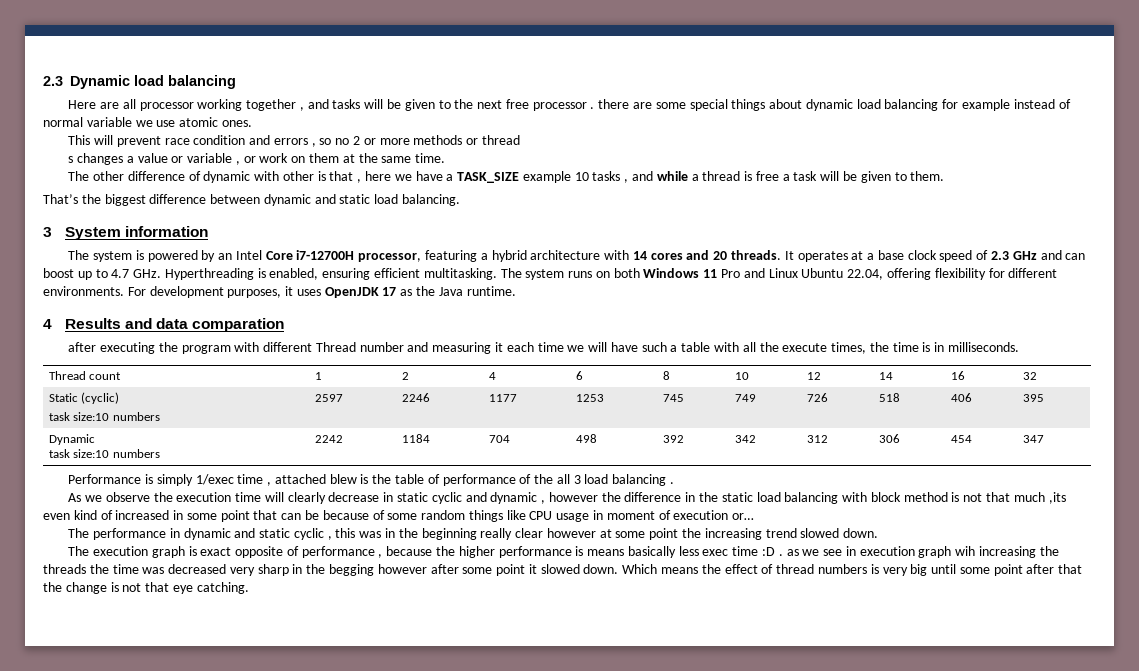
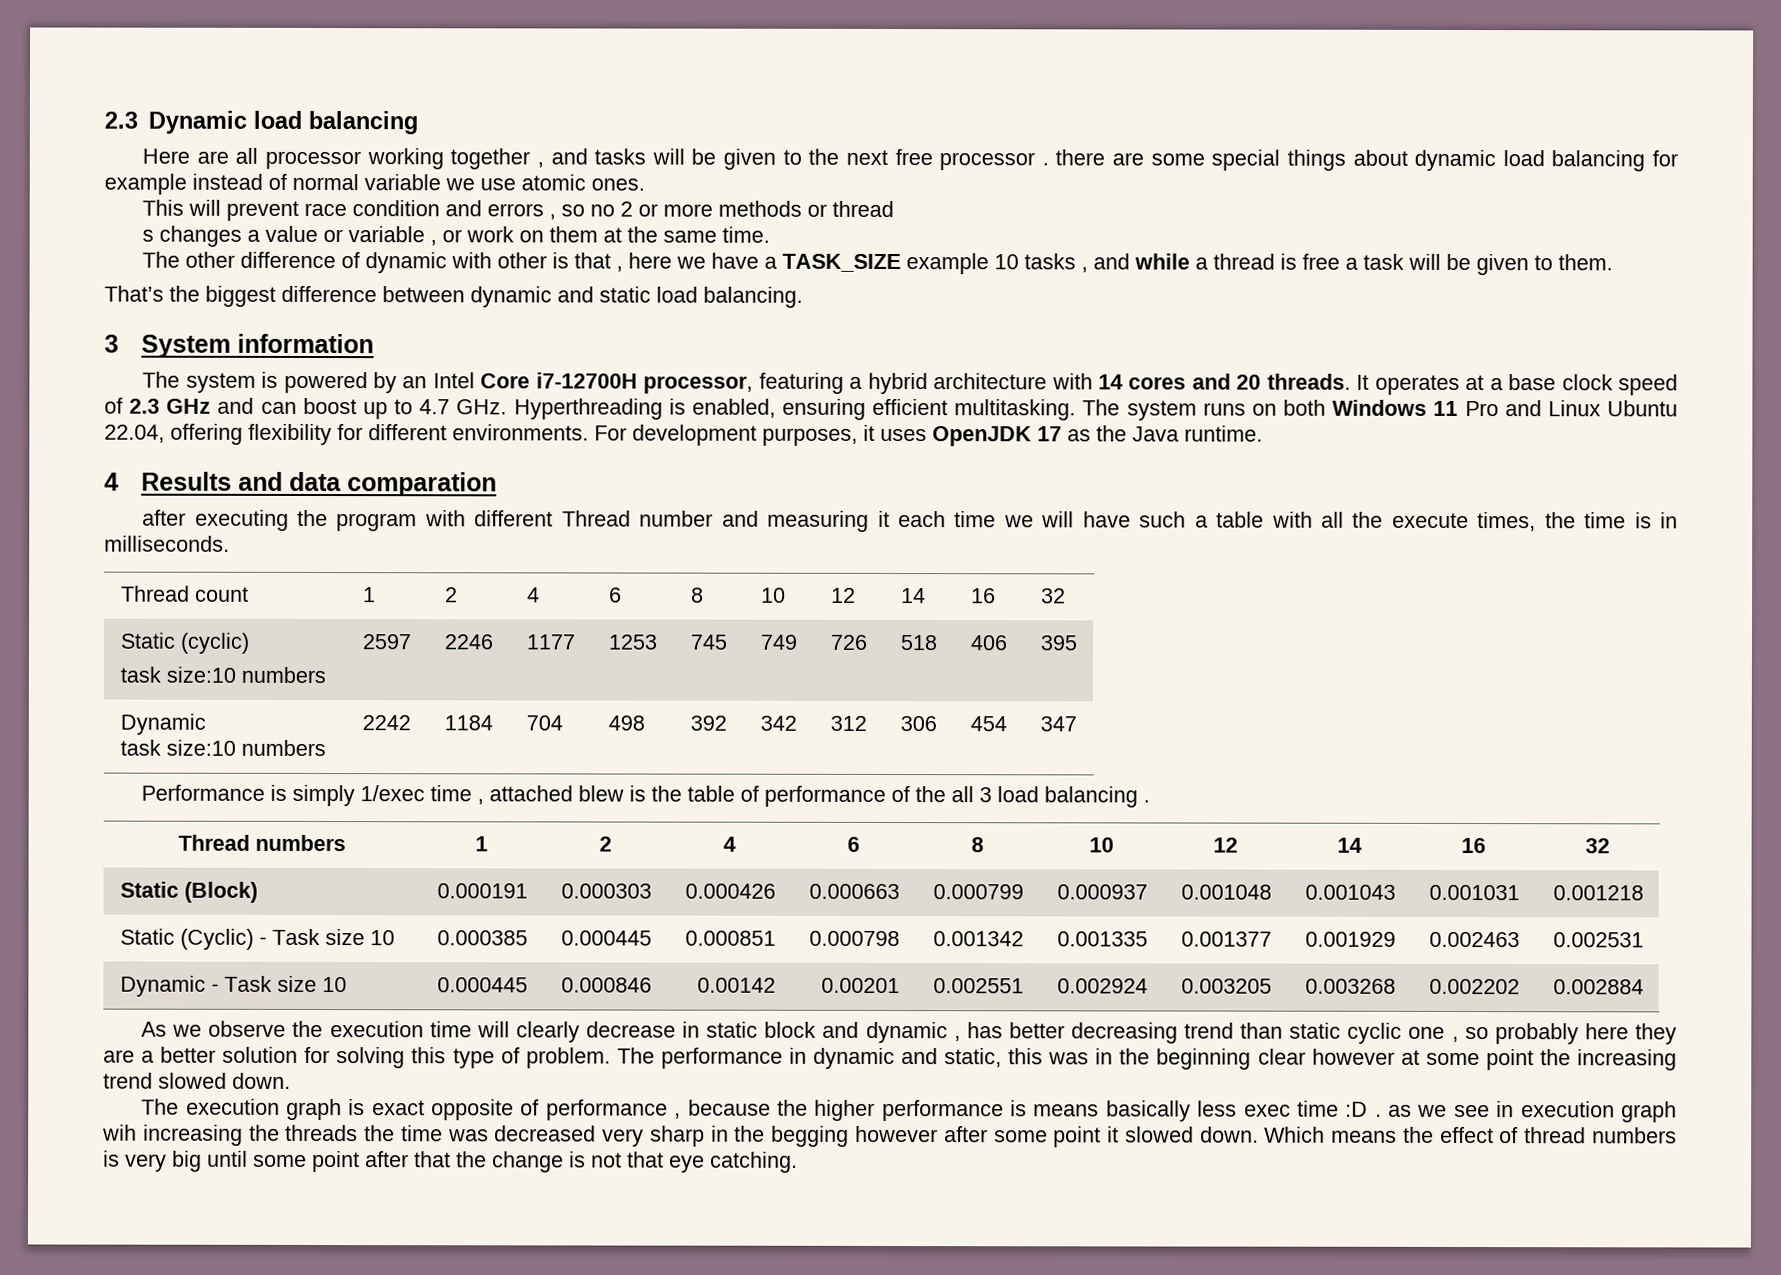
(675, 483) none -> [177,834,346,852] [474,836,488,852] [598,836,612,852] [722,836,736,852] [846,836,860,852] [970,837,984,853] [1088,837,1114,853] [1212,837,1238,853] [1336,837,1362,853] [1460,837,1486,854] [1584,838,1610,854] [119,881,258,903] [436,883,528,899] [560,883,652,899] [684,883,776,899] [808,883,900,900] [932,884,1024,900] [1056,884,1148,900] [1180,884,1272,900] [1304,884,1396,900] [1428,884,1520,901] [1552,885,1644,901] [119,928,395,950] [436,930,528,946] [560,930,652,946] [684,930,776,946] [808,930,900,947] [932,931,1024,947] [1056,931,1148,947] [1180,931,1272,947] [1304,931,1396,947] [1428,931,1520,948] [1552,932,1644,948] [119,975,347,997] [436,977,528,993] [560,977,652,993] [696,977,776,993] [820,977,900,994] [932,978,1024,994] [1056,978,1148,994] [1180,978,1272,994] [1304,978,1396,994] [1428,978,1520,995] [1552,979,1644,995] // Thread numbers | 1 | 2 | 4 | 6 | 8 | 10 | 12 | 14 | 16 | 32 // Static (Block) | 0.000191 | 0.000303 | 0.000426 | 0.000663 | 0.000799 | 0.000937 | 0.001048 | 0.001043 | 0.001031 | 0.001218 // Static (Cyclic) - Task size 10 | 0.000385 | 0.000445 | 0.000851 | 0.000798 | 0.001342 | 0.001335 | 0.001377 | 0.001929 | 0.002463 | 0.002531 // Dynamic - Task size 10 | 0.000445 | 0.000846 | 0.00142 | 0.00201 | 0.002551 | 0.002924 | 0.003205 | 0.003268 | 0.002202 | 0.002884
[431,492,462,504] cyclic -> [764,1021,817,1038] block
[548,492,1066,504] [43,510,755,522] however the difference in the static load balancing with block method is not that much ,its even kind of increased in some point that can be because of some random things like CPU usage in moment of execution or… // -> [966,1022,1678,1045] [103,1046,611,1069] has better decreasing trend than static cyclic one , so probably here they are a better solution for solving this type of problem.
[259,528,332,540] static cyclic , -> [944,1048,1003,1068] static,
[480,528,513,540] really -> (1252, 1059) none

